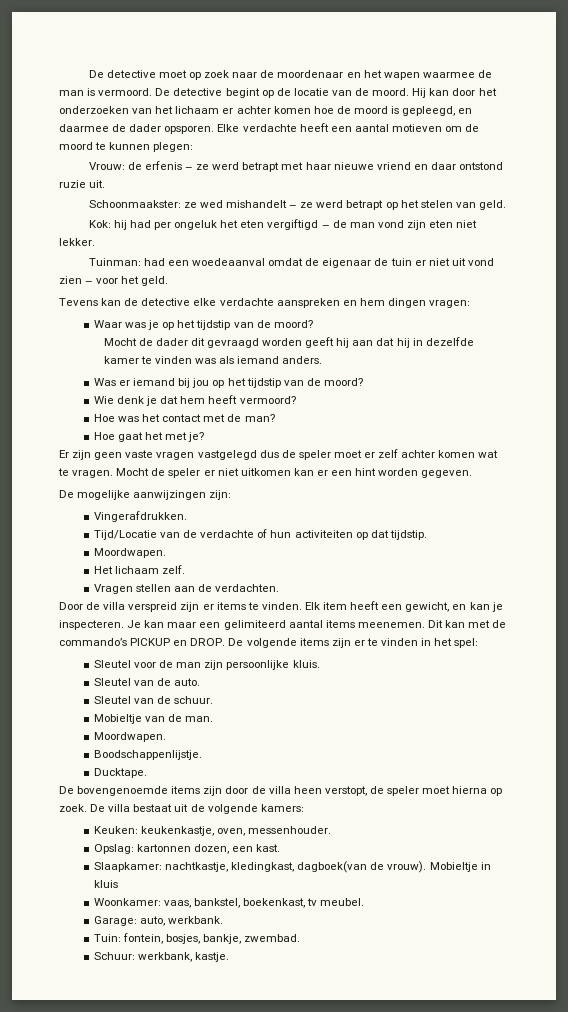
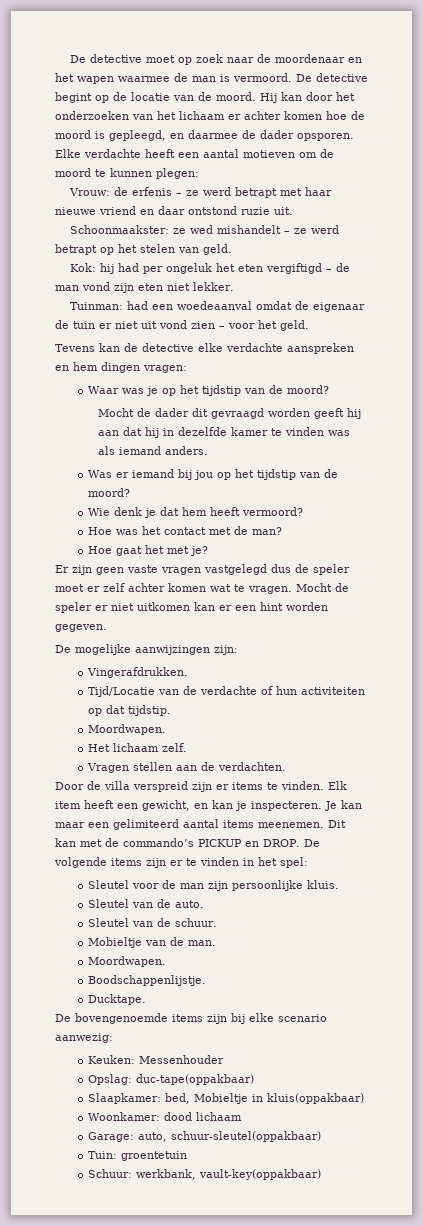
[225,786,503,796] [59,804,304,814] [93,826,332,836] [93,844,281,854] [93,861,427,873] door de villa heen verstopt, de speler moet hierna op zoek. De villa bestaat uit de volgende kamers: // Keuken: keukenkastje, oven, messenhouder. // Opslag: kartonnen dozen, een kast. // Slaapkamer: nachtkastje, kledingkast, dagboek(van de vrouw). -> [231,1013,327,1024] [55,1033,113,1043] [88,1055,225,1064] [88,1074,255,1085] [88,1093,191,1104] bij elke scenario aanwezig: // Keuken: Messenhouder // Opslag: duc-tape(oppakbaar) // Slaapkamer: bed,
[93,880,118,888] kluis -> [267,1093,365,1104] kluis(oppakbaar)
[164,898,365,908] vaas, bankstel, boekenkast, tv meubel. -> [164,1112,243,1121] dood lichaam
[168,916,224,924] werkbank. -> [171,1131,322,1142] schuur-sleutel(oppakbaar)
[123,933,301,944] fontein, bosjes, bankje, zwembad. -> [121,1151,188,1161] groentetuin
[195,952,230,962] kastje. -> [199,1169,322,1180] vault-key(oppakbaar)

